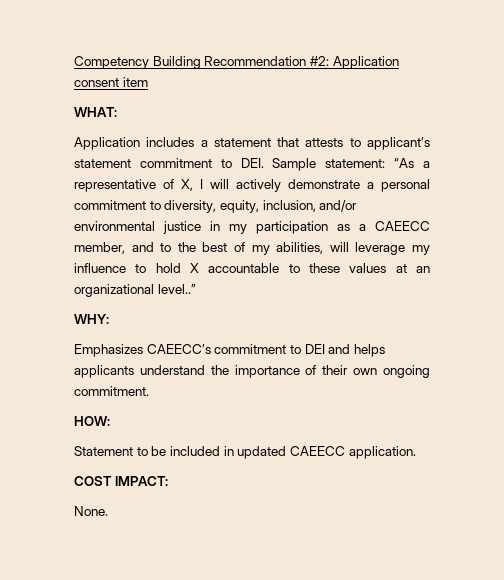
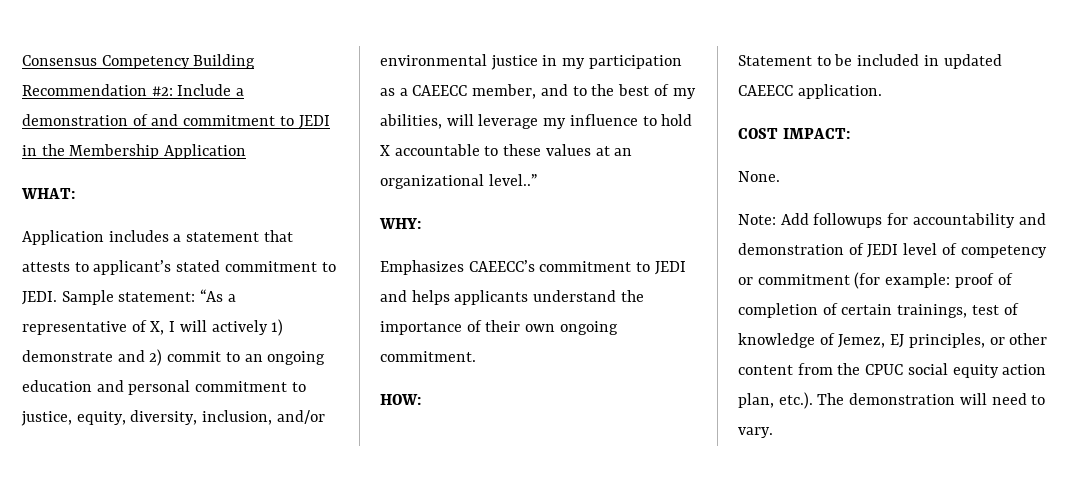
(74, 62) none -> [22,55,97,66] Consensus
[332,56,399,69] [74,77,148,87] Application consent item -> [177,84,245,96] [22,114,330,129] [22,144,247,159] Include a demonstration of and commitment to JEDI in the Membership Application
[74,158,264,168] statement commitment to DEI. -> [176,260,336,272] [22,291,57,305] stated commitment to JEDI.
[288,179,430,192] [74,200,259,213] demonstrate a personal commitment to diversity, equity, -> [271,319,284,336] [22,349,326,366] [22,380,306,395] [21,410,198,426] 1) demonstrate and 2) commit to an ongoing education and personal commitment to justice, equity, diversity,
[304,344,325,354] DEI -> [654,261,686,275] JEDI
(108, 511) none -> [738,213,1046,228] [738,243,1047,258] [738,272,1013,289] [738,303,1019,318] [738,333,1048,348] [738,363,1047,378] [738,392,1046,409] [738,427,773,438] // Note: Add followups for accountability and demonstration of JEDI level of competency or commitment (for example: proof of completion of certain trainings, test of knowledge of Jemez, EJ principles, or other content from the CPUC social equity action plan, etc.). The demonstration will need to vary.

